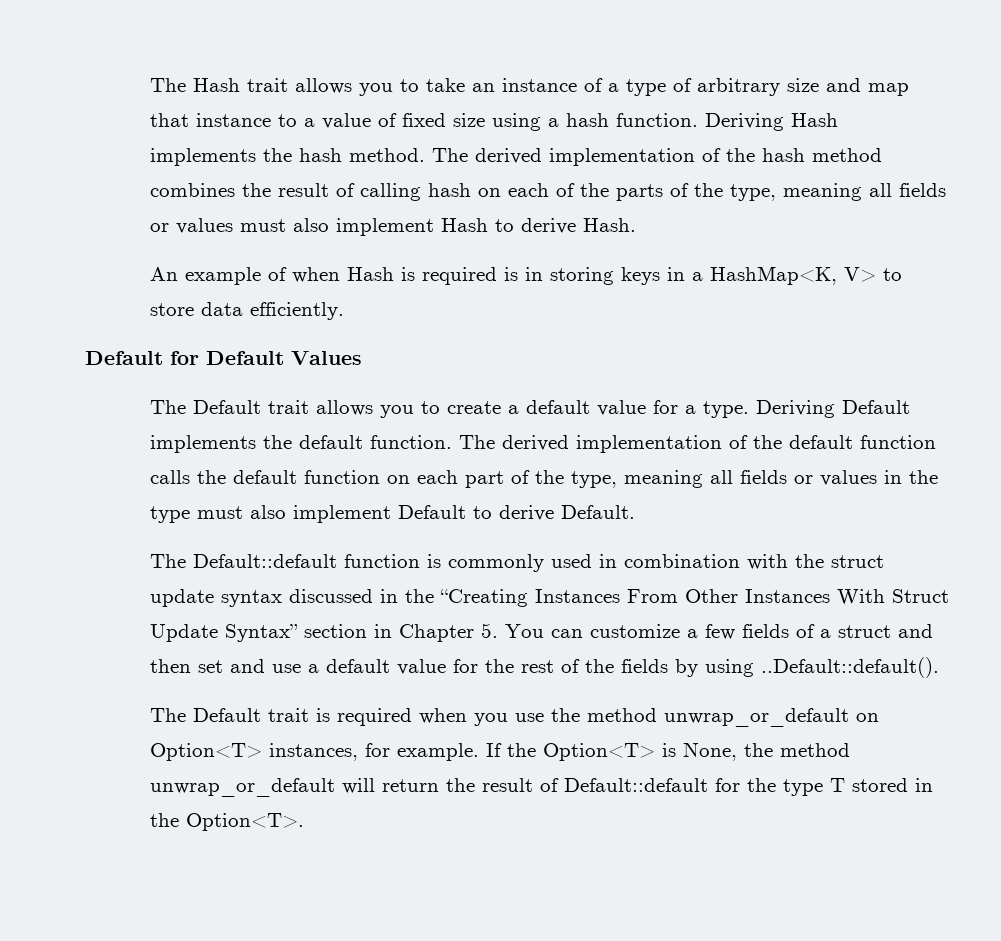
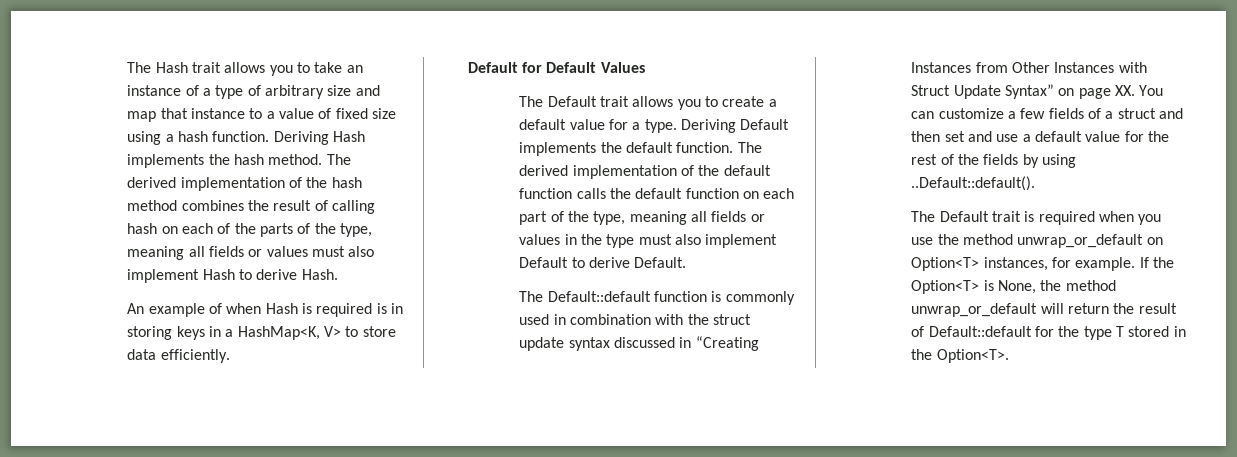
[404,589,434,603] the -> (692, 342) none
[626,589,678,603] From -> [975,62,1008,73] from
[836,589,885,605] With -> [1118,62,1147,73] with
[303,623,498,642] section in Chapter 5. -> [1058,85,1135,99] on page XX.

